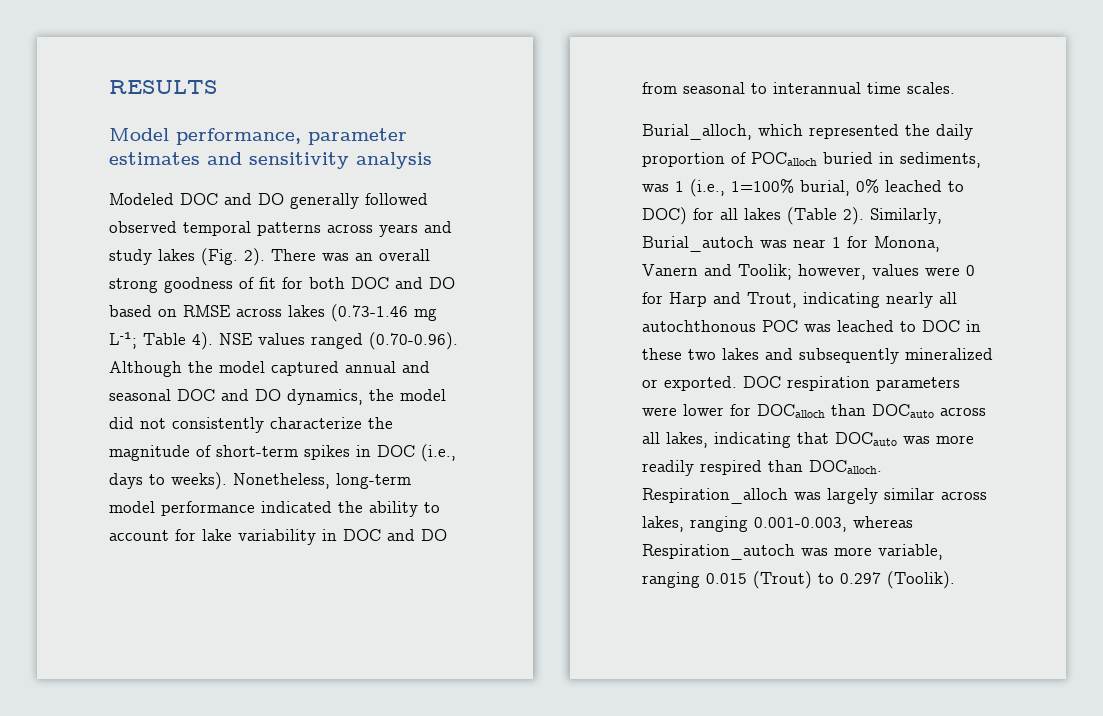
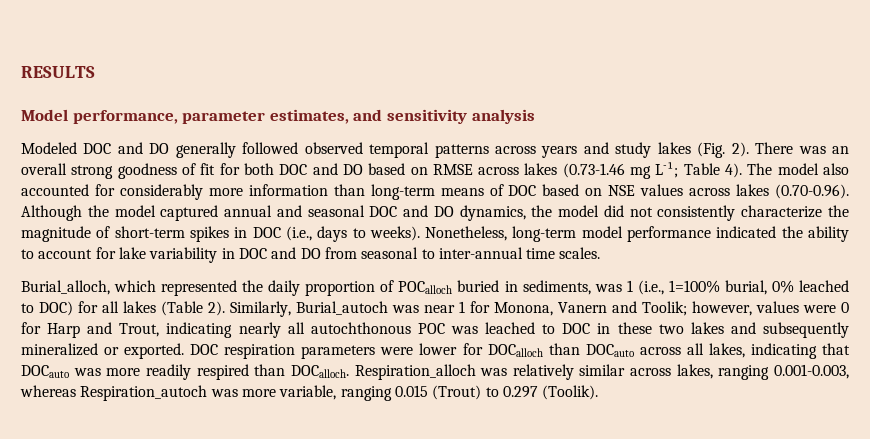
[109,152,200,165] estimates -> [269,109,349,124] estimates,
[219,333,363,349] NSE values ranged -> [747,163,850,175] [21,184,770,200] The model also accounted for considerably more information than long-term means of DOC based on NSE values across lakes
[773,82,861,94] interannual -> [438,247,523,259] inter-annual
[827,488,878,504] largely -> [512,364,574,380] relatively

